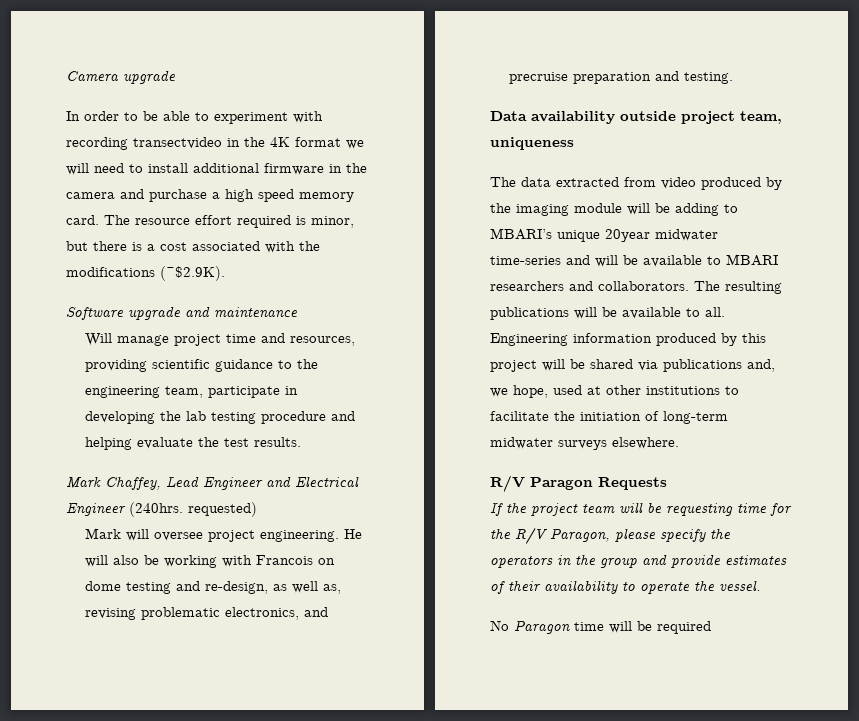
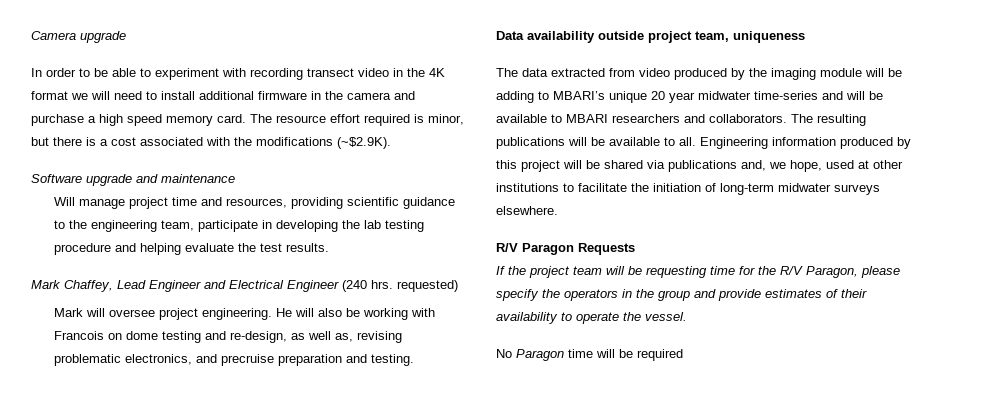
[133,137,222,149] transectvideo -> [307,68,389,77] transect video
[129,502,183,517] (240hrs. -> [342,280,393,292] (240 hrs.
[605,229,650,242] 20year -> [651,91,695,103] 20 year

